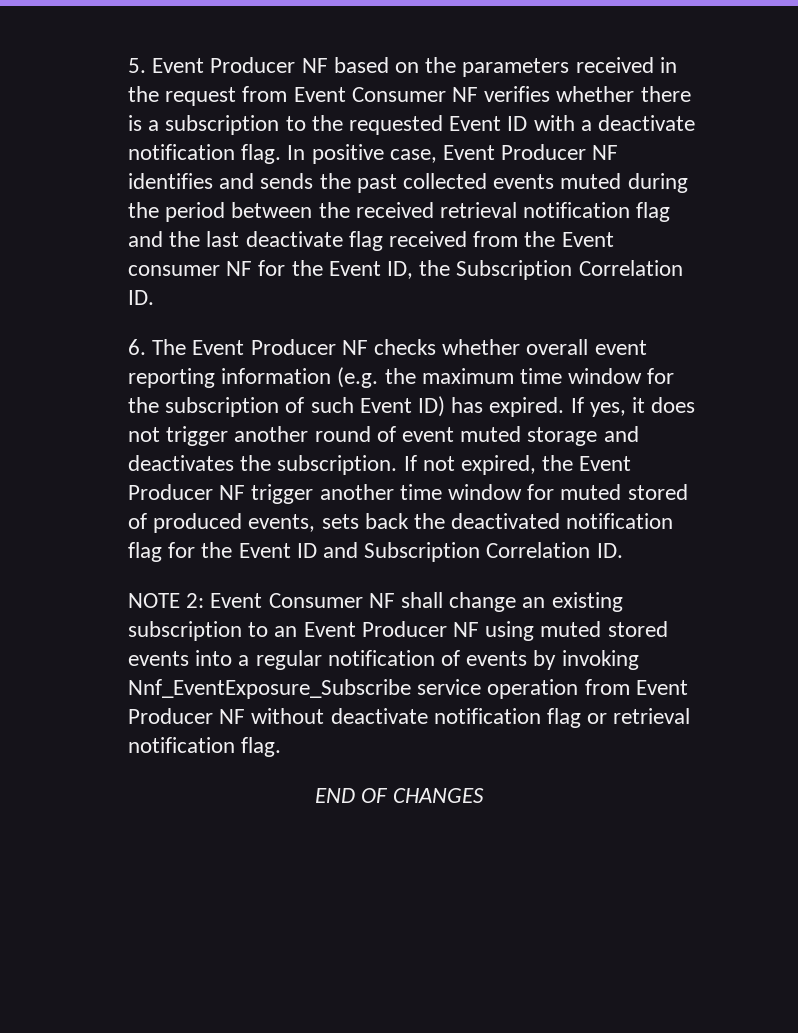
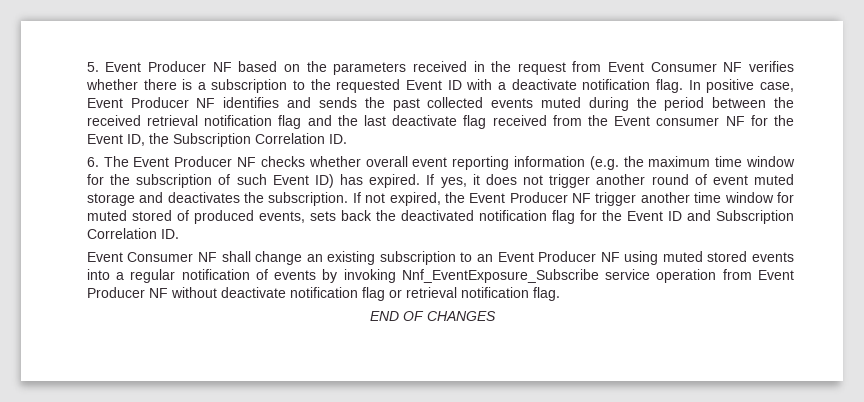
[127,593,205,608] NOTE 2: -> (179, 234) none

